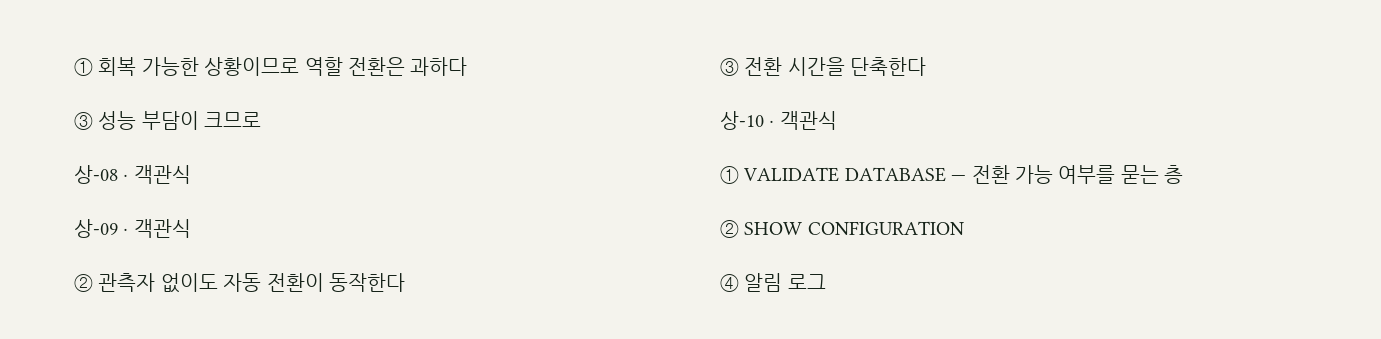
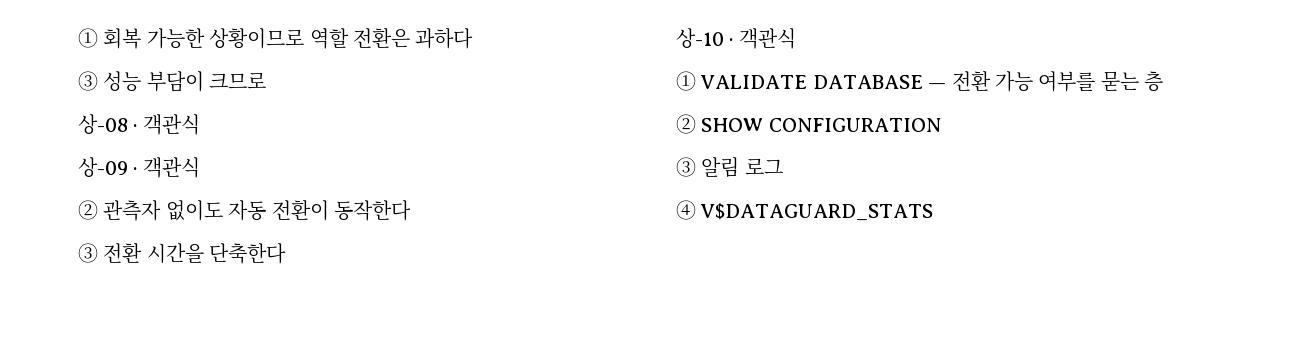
[720,274,739,292] ④ -> [676,157,696,177] ③
(826, 281) none -> [676,200,934,221] // ④ V$DATAGUARD_STATS

